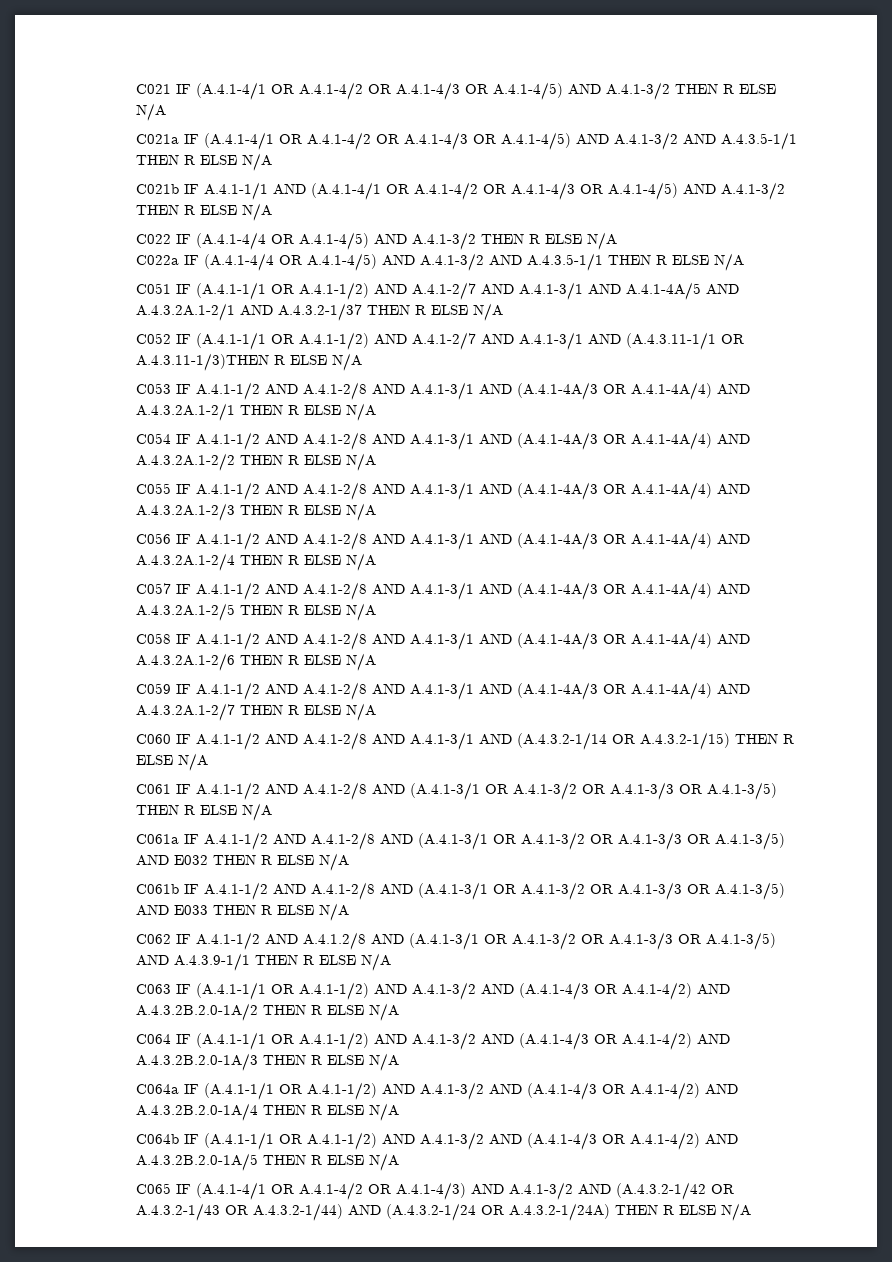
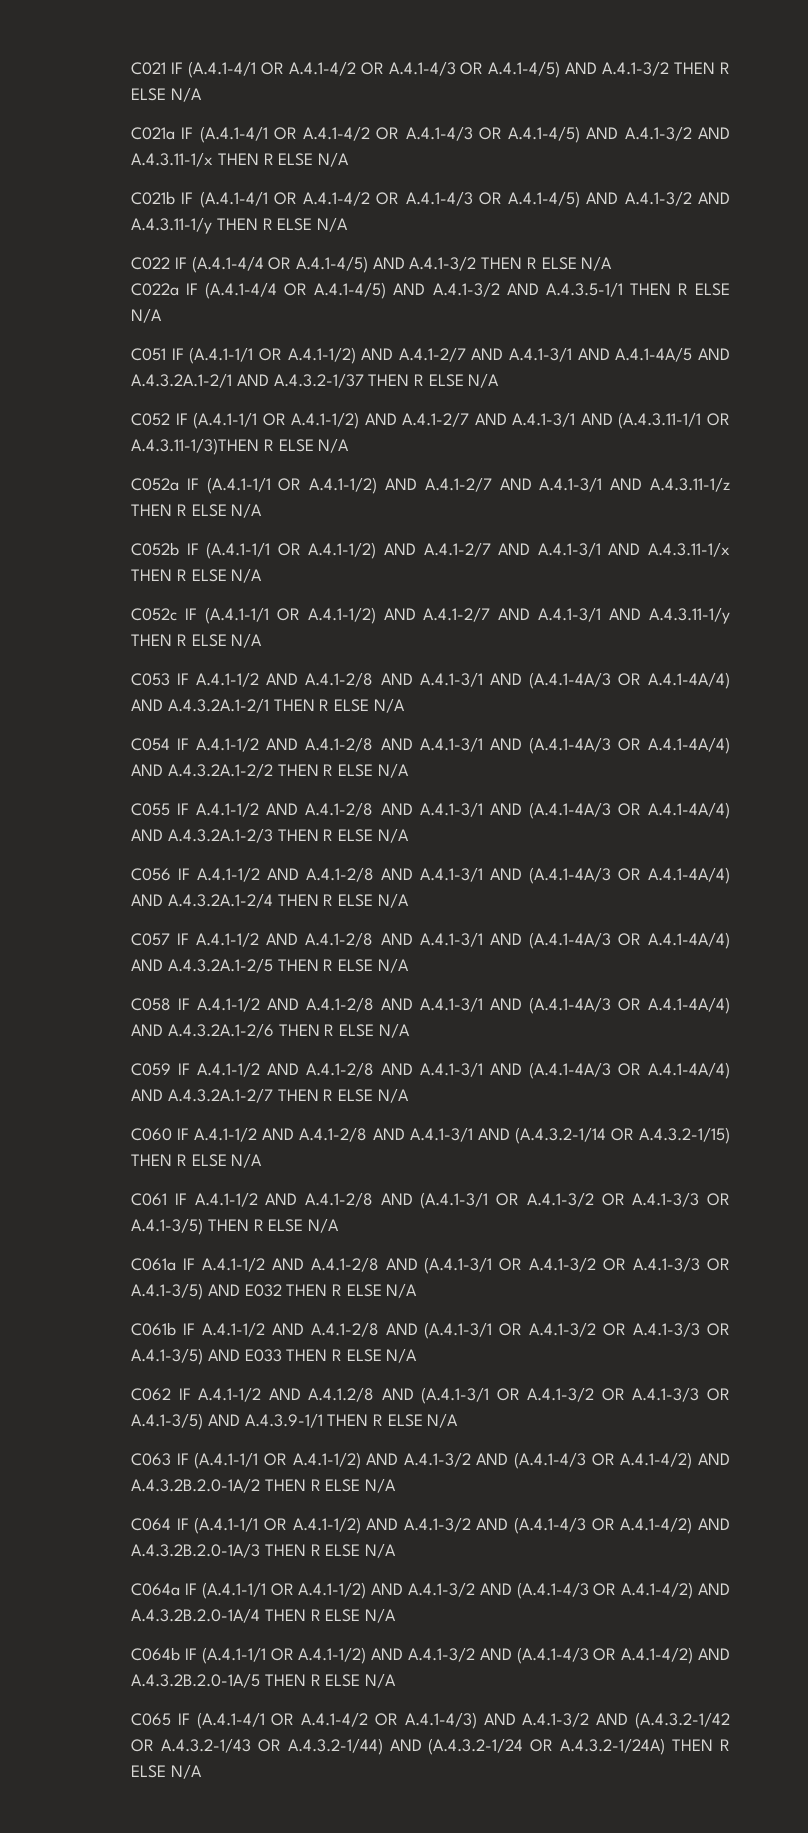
[721,132,798,150] A.4.3.5-1/1 -> [131,152,214,167] A.4.3.11-1/x
[204,182,786,200] A.4.1-1/1 AND (A.4.1-4/1 OR A.4.1-4/2 OR A.4.1-4/3 OR A.4.1-4/5) AND A.4.1-3/2 -> [199,191,730,208] [131,217,213,234] (A.4.1-4/1 OR A.4.1-4/2 OR A.4.1-4/3 OR A.4.1-4/5) AND A.4.1-3/2 AND A.4.3.11-1/y
(363, 362) none -> [131,477,730,494] [131,503,263,518] [131,542,730,559] [131,568,263,583] [131,607,730,624] [131,633,263,648] // C052a IF (A.4.1-1/1 OR A.4.1-1/2) AND A.4.1-2/7 AND A.4.1-3/1 AND A.4.3.11-1/z THEN R ELSE N/A // C052b IF (A.4.1-1/1 OR A.4.1-1/2) AND A.4.1-2/7 AND A.4.1-3/1 AND A.4.3.11-1/x THEN R ELSE N/A // C052c IF (A.4.1-1/1 OR A.4.1-1/2) AND A.4.1-2/7 AND A.4.1-3/1 AND A.4.3.11-1/y THEN R ELSE N/A

